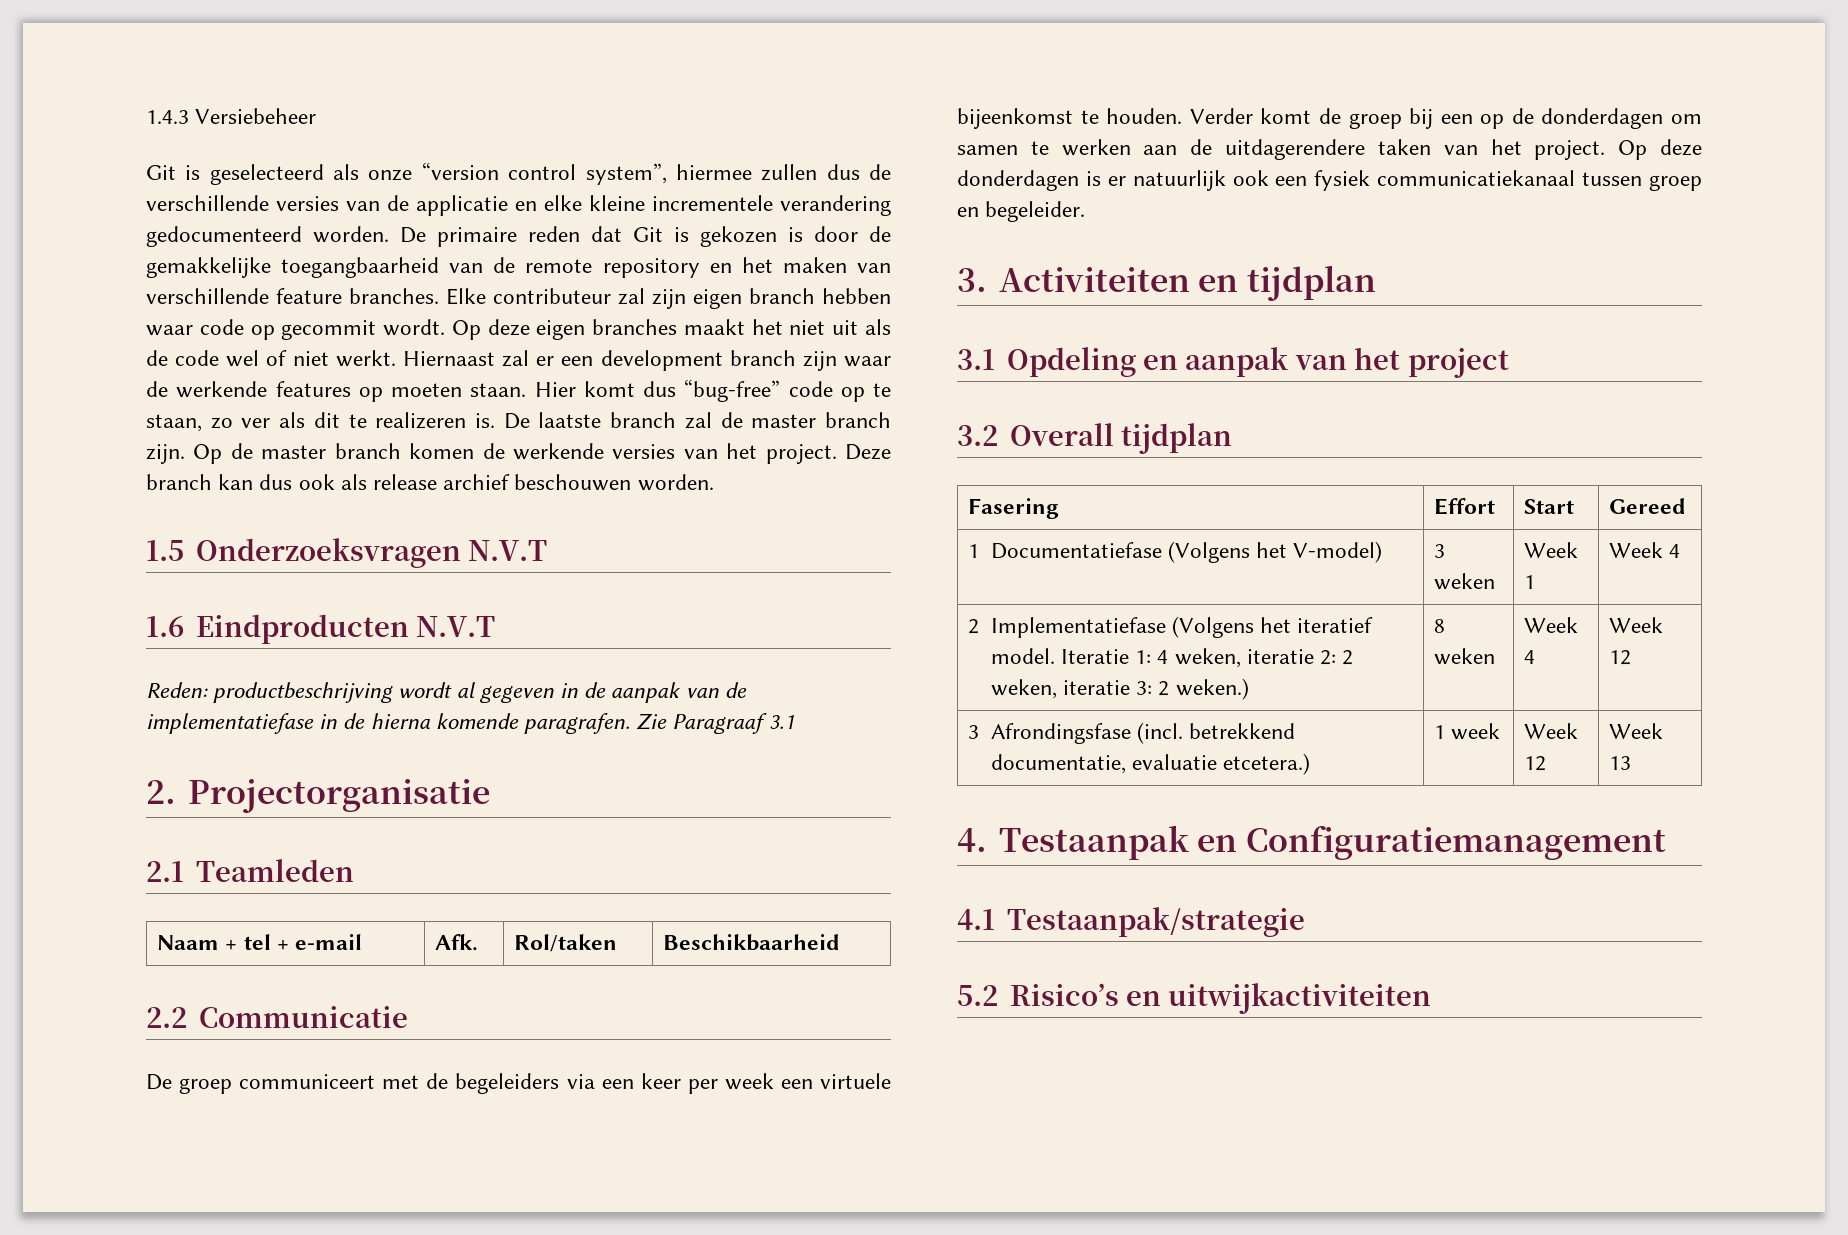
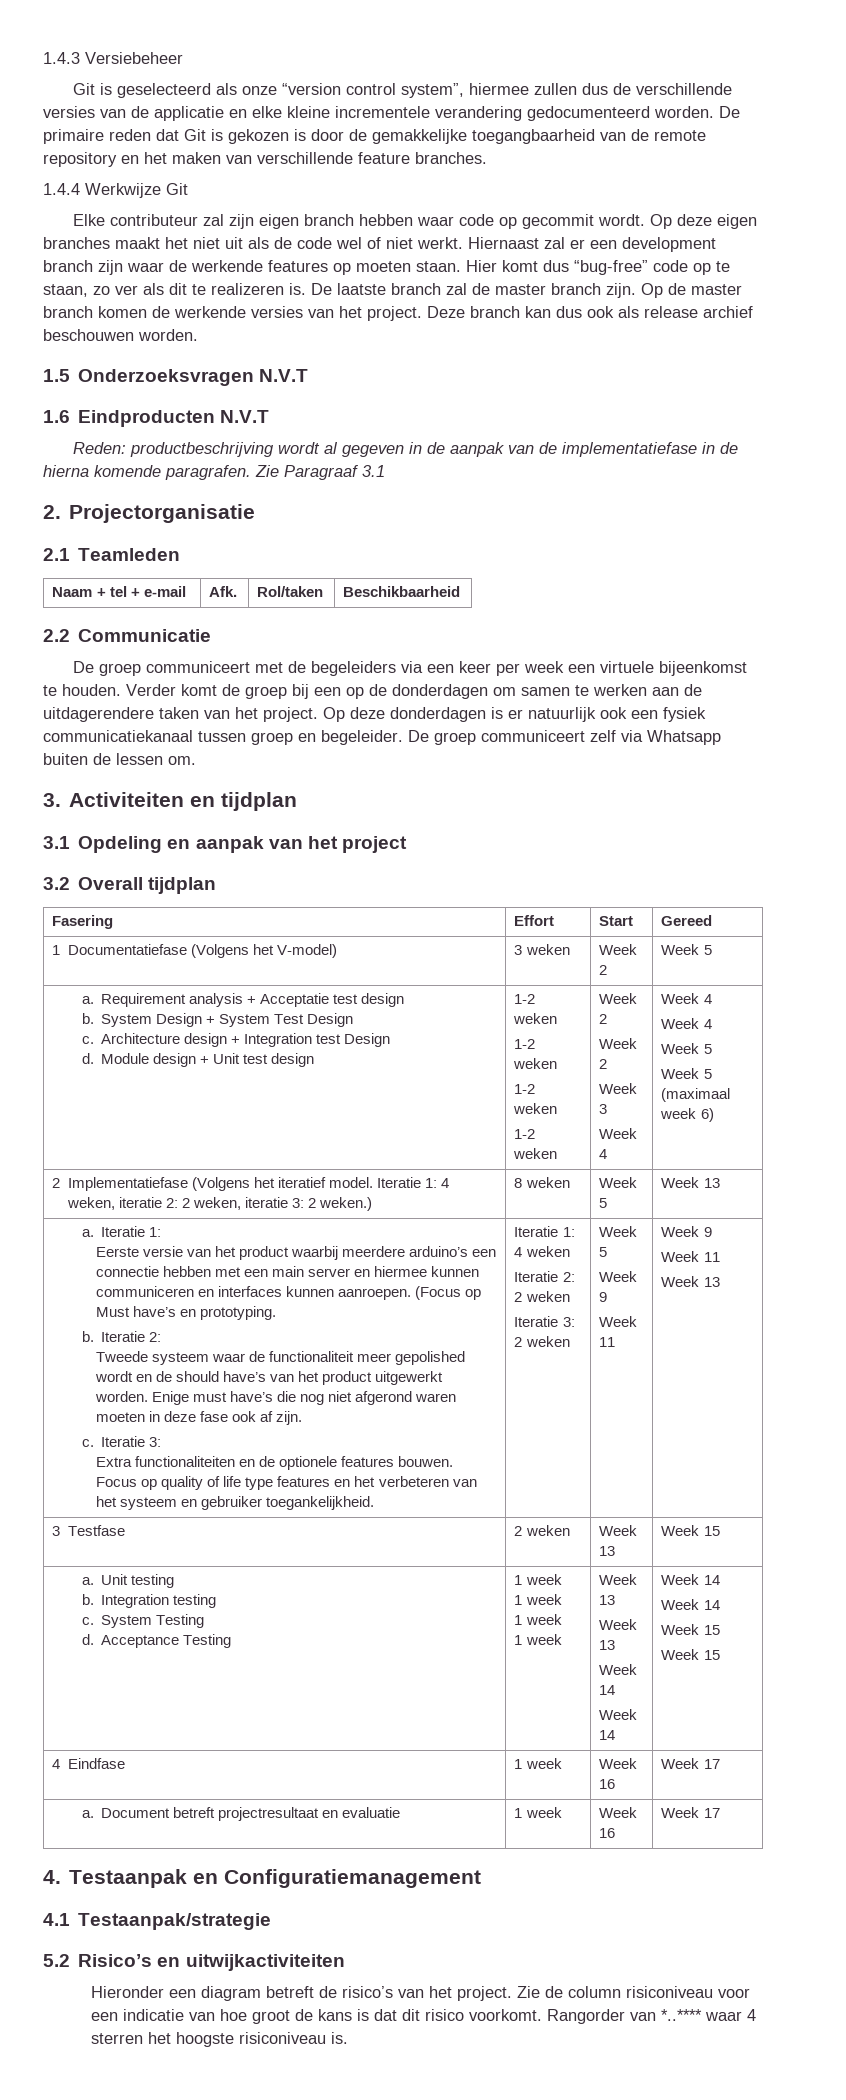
(439, 296) none -> [43,183,188,198] // 1.4.4 Werkwijze Git //
(1086, 211) none -> [408,730,721,745] [43,753,196,765] De groep communiceert zelf via Whatsapp buiten de lessen om.
[1524,575,1536,589] [1609,542,1681,558] 1 | Week 4 -> [599,965,608,975] [661,944,712,955] [81,993,405,1007] [81,1013,354,1027] [81,1033,391,1047] [81,1053,315,1067] [514,994,536,1004] [513,1013,558,1024] [514,1039,536,1049] [513,1058,558,1069] [514,1084,536,1094] [513,1103,558,1114] [514,1129,536,1139] [513,1148,558,1159] [599,993,638,1004] [599,1014,608,1024] [599,1038,638,1049] [599,1059,608,1069] [599,1083,638,1094] [599,1104,608,1114] [599,1128,638,1139] [599,1149,608,1159] [661,993,712,1004] [661,1018,712,1029] [661,1043,712,1054] [661,1068,712,1079] [661,1088,731,1102] [660,1108,714,1122] 2 | Week 5 // a. Requirement analysis + Acceptatie test design // b. System Design + System Test Design // c. Architecture design + Integration test Design // d. Module design + Unit test design | 1-2 weken // 1-2 weken // 1-2 weken // 1-2 weken | Week 2 // Week 2 // Week 3 // Week 4 | Week 4 // Week 4 // Week 5 // Week 5 (maximaal week 6)
[1524,650,1536,664] [1609,617,1664,633] [1609,650,1632,665] [968,722,1296,744] [990,753,1311,775] [1434,723,1501,740] [1524,723,1579,739] [1524,756,1547,771] [1609,723,1664,739] [1609,756,1632,770] 4 | Week 12 // 3 Afrondingsfase (incl. betrekkend documentatie, evaluatie etcetera.) | 1 week | Week 12 | Week 13 -> [599,1198,608,1208] [661,1177,720,1188] [81,1226,162,1237] [96,1246,497,1260] [96,1266,480,1277] [96,1286,482,1300] [96,1306,277,1320] [81,1331,162,1342] [96,1351,466,1365] [95,1371,444,1385] [95,1391,457,1405] [96,1411,303,1425] [81,1436,162,1447] [96,1456,454,1470] [96,1476,477,1490] [96,1496,375,1510] [514,1226,575,1237] [514,1246,570,1257] [514,1271,575,1282] [514,1291,570,1302] [514,1316,575,1327] [514,1336,570,1347] [599,1226,638,1237] [599,1247,608,1257] [599,1271,638,1282] [599,1292,608,1302] [599,1316,638,1327] [599,1337,616,1347] [661,1226,712,1237] [661,1251,720,1262] [661,1276,720,1287] [52,1525,125,1536] [514,1525,570,1536] [599,1525,638,1536] [599,1546,616,1556] [661,1525,720,1536] [81,1574,175,1588] [81,1594,217,1608] [81,1614,205,1628] [81,1634,232,1648] [514,1574,562,1585] [514,1594,562,1605] [514,1614,562,1625] [514,1634,562,1645] [599,1574,638,1585] [599,1595,616,1605] [599,1619,638,1630] [599,1640,616,1650] [599,1664,638,1675] [599,1685,616,1695] [599,1709,638,1720] [599,1730,616,1740] [661,1574,720,1585] [661,1599,720,1610] [661,1624,720,1635] [661,1649,720,1660] [52,1758,125,1769] [514,1758,562,1769] [599,1758,638,1769] [599,1779,616,1789] [661,1758,720,1769] [81,1807,401,1821] [514,1807,562,1818] [599,1807,638,1818] [599,1828,616,1838] [661,1807,720,1818] 5 | Week 13 // a. Iteratie 1: // Eerste versie van het product waarbij meerdere arduino’s een connectie hebben met een main server en hiermee kunnen communiceren en interfaces kunnen aanroepen. (Focus op Must have’s en prototyping. // b. Iteratie 2: // Tweede systeem waar de functionaliteit meer gepolished wordt en de should have’s van het product uitgewerkt worden. Enige must have’s die nog niet afgerond waren moeten in deze fase ook af zijn. // c. Iteratie 3: // Extra functionaliteiten en de optionele features bouwen. Focus op quality of life type features en het verbeteren van het systeem en gebruiker toegankelijkheid. | Iteratie 1: 4 weken // Iteratie 2: 2 weken // Iteratie 3: 2 weken | Week 5 // Week 9 // Week 11 | Week 9 // Week 11 // Week 13 // 3 Testfase | 2 weken | Week 13 | Week 15 // a. Unit testing // b. Integration testing // c. System Testing // d. Acceptance Testing | 1 week // 1 week // 1 week // 1 week | Week 13 // Week 13 // Week 14 // Week 14 | Week 14 // Week 14 // Week 15 // Week 15 // 4 Eindfase | 1 week | Week 16 | Week 17 // a. Document betreft projectresultaat en evaluatie | 1 week | Week 16 | Week 17
(1432, 998) none -> [91,1986,751,2001] [91,2009,757,2024] [91,2032,349,2047] // Hieronder een diagram betreft de risico’s van het project. Zie de column risiconiveau voor een indicatie van hoe groot de kans is dat dit risico voorkomt. Rangorder van *..**** waar 4 sterren het hoogste risiconiveau is.

